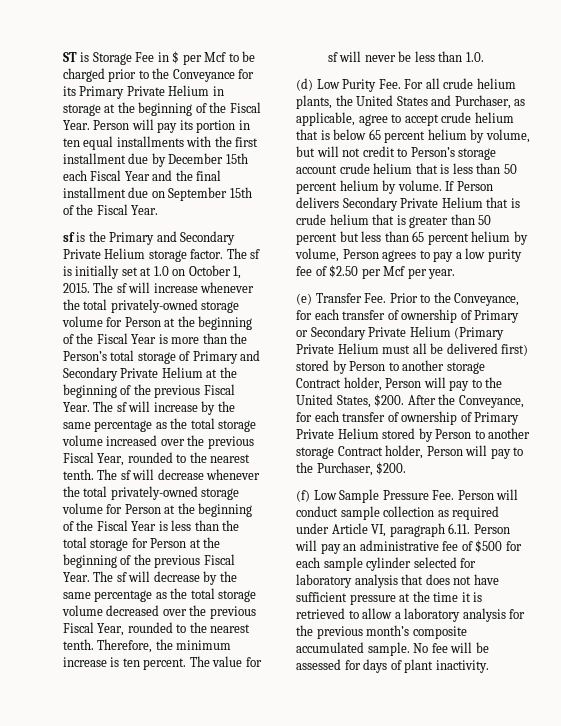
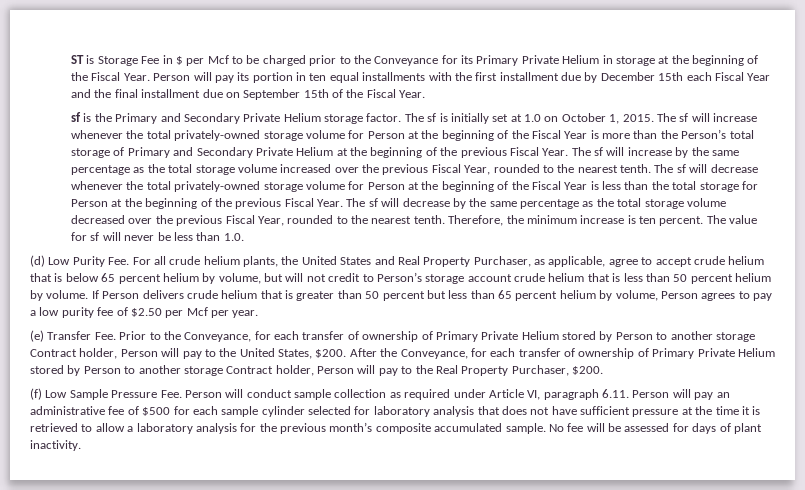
(452, 100) none -> [397,256,471,267] Real Property
[342,197,520,211] Secondary Private Helium that is -> (184, 294) none
[296,326,505,340] [296,343,529,356] or Secondary Private Helium (Primary Private Helium must all be delivered first) -> [481,331,559,340] Private Helium
(313, 467) none -> [435,365,509,376] Real Property

